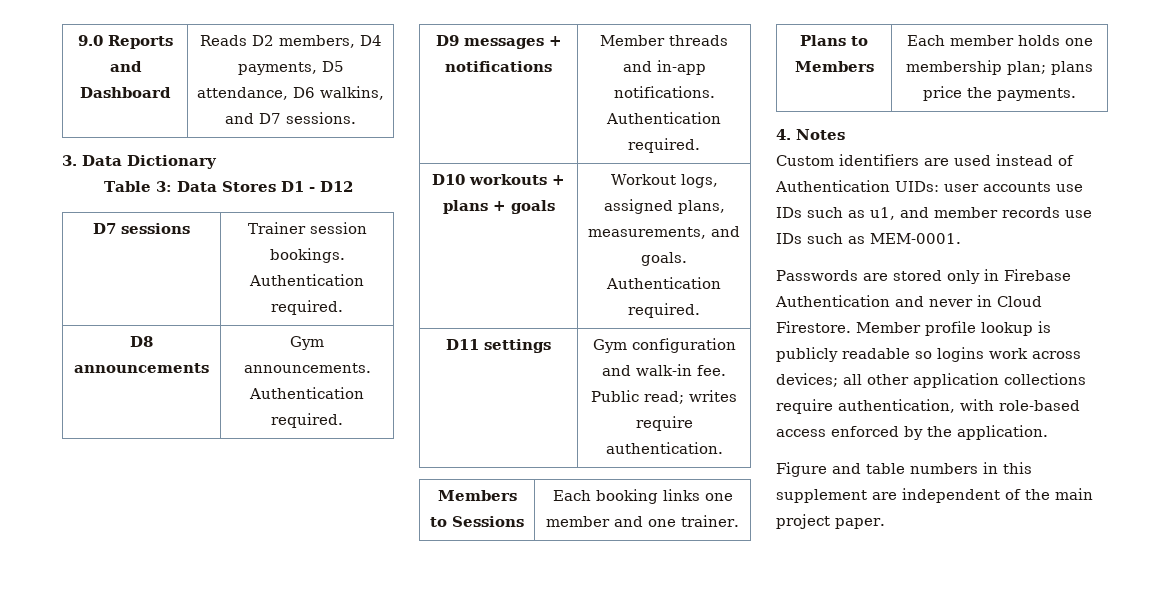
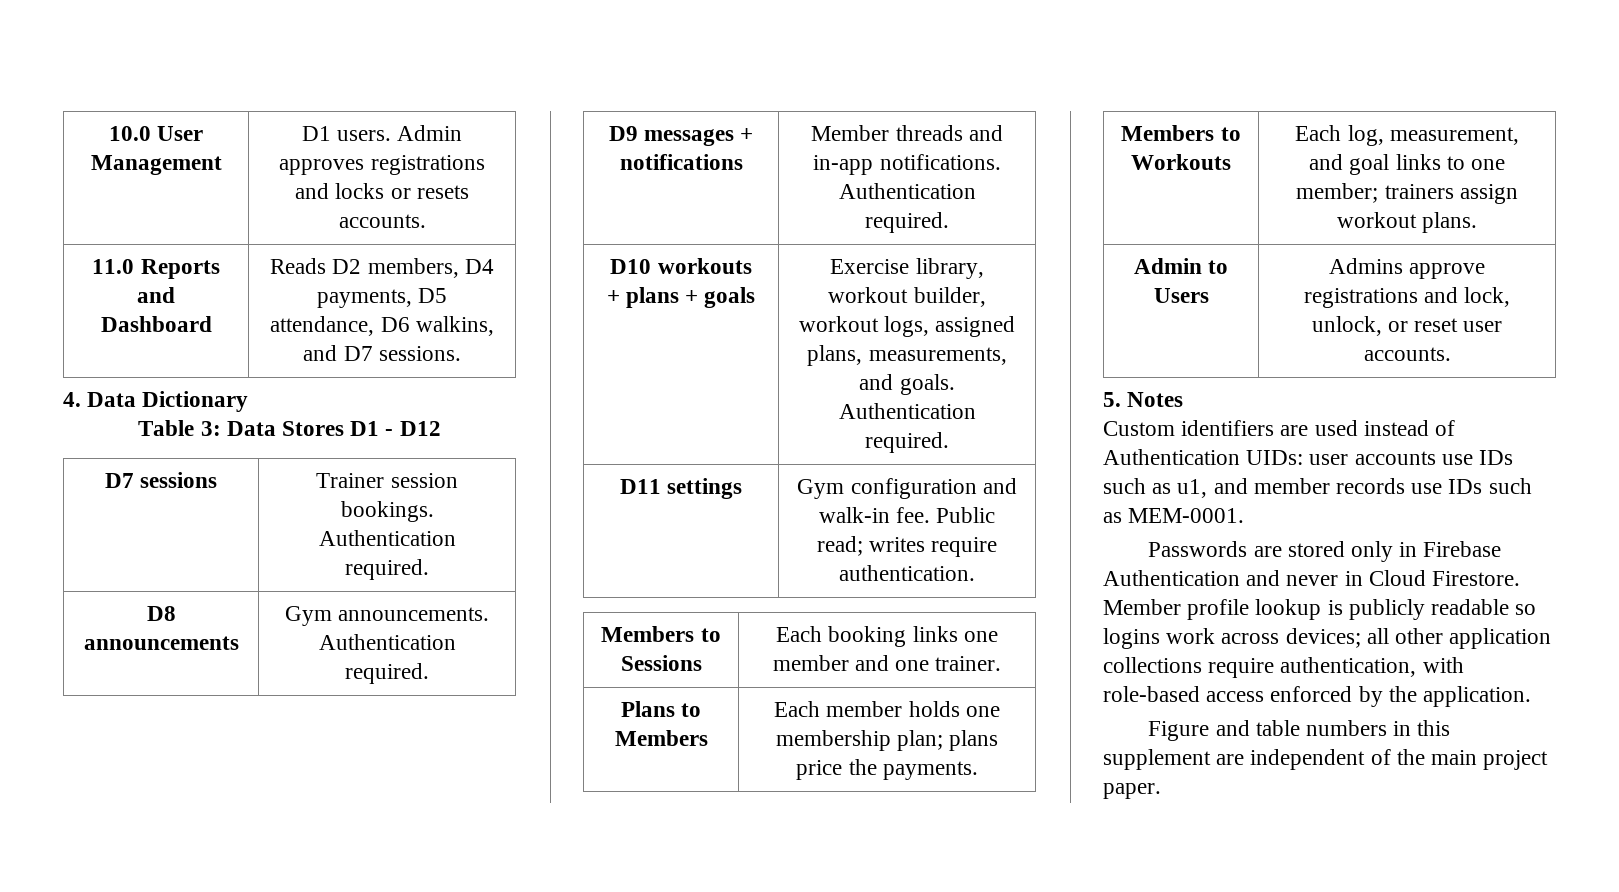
[77,35,103,46] 9.0 -> [108,126,204,141] [90,155,222,175] [301,125,463,141] [279,155,485,175] [295,183,469,199] [338,214,426,228] [92,259,135,274] 10.0 User Management | D1 users. Admin approves registrations and locks or resets accounts. // 11.0
[62,155,77,166] 3. -> [63,392,81,407] 4.
[610,174,676,185] Workout -> [830,258,984,279] [828,287,986,307] [798,316,879,332] Exercise library, workout builder, workout
[776,129,791,140] // 4. -> [1121,125,1241,141] [1131,154,1231,170] [1295,125,1519,146] [1309,154,1505,175] [1296,183,1518,204] [1336,212,1478,233] [1133,258,1229,274] [1153,288,1209,303] [1328,258,1486,279] [1303,287,1511,308] [1311,316,1503,336] [1363,347,1451,361] [1103,392,1121,407] // Members to Workouts | Each log, measurement, and goal links to one member; trainers assign workout plans. // Admin to Users | Admins approve registrations and lock, unlock, or reset user accounts. // 5.

